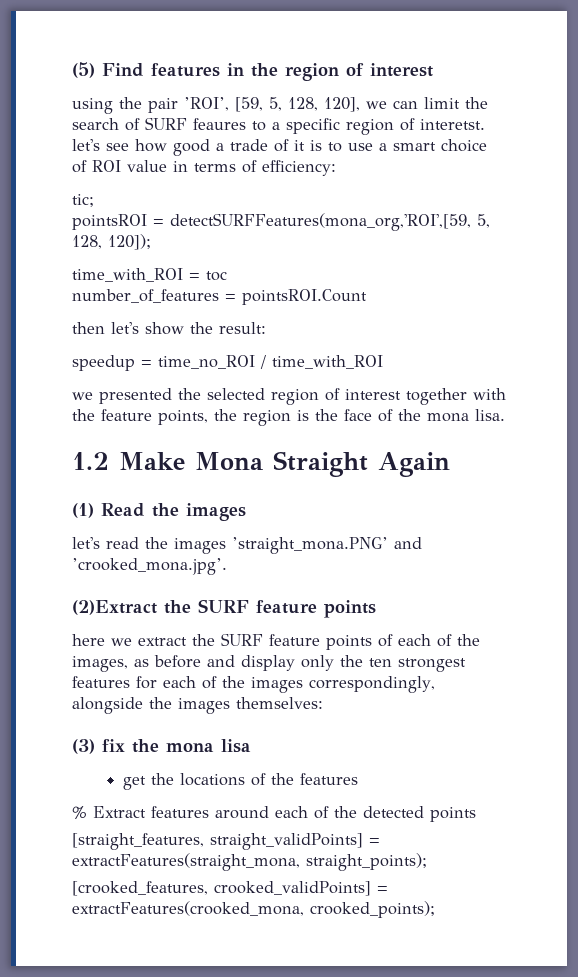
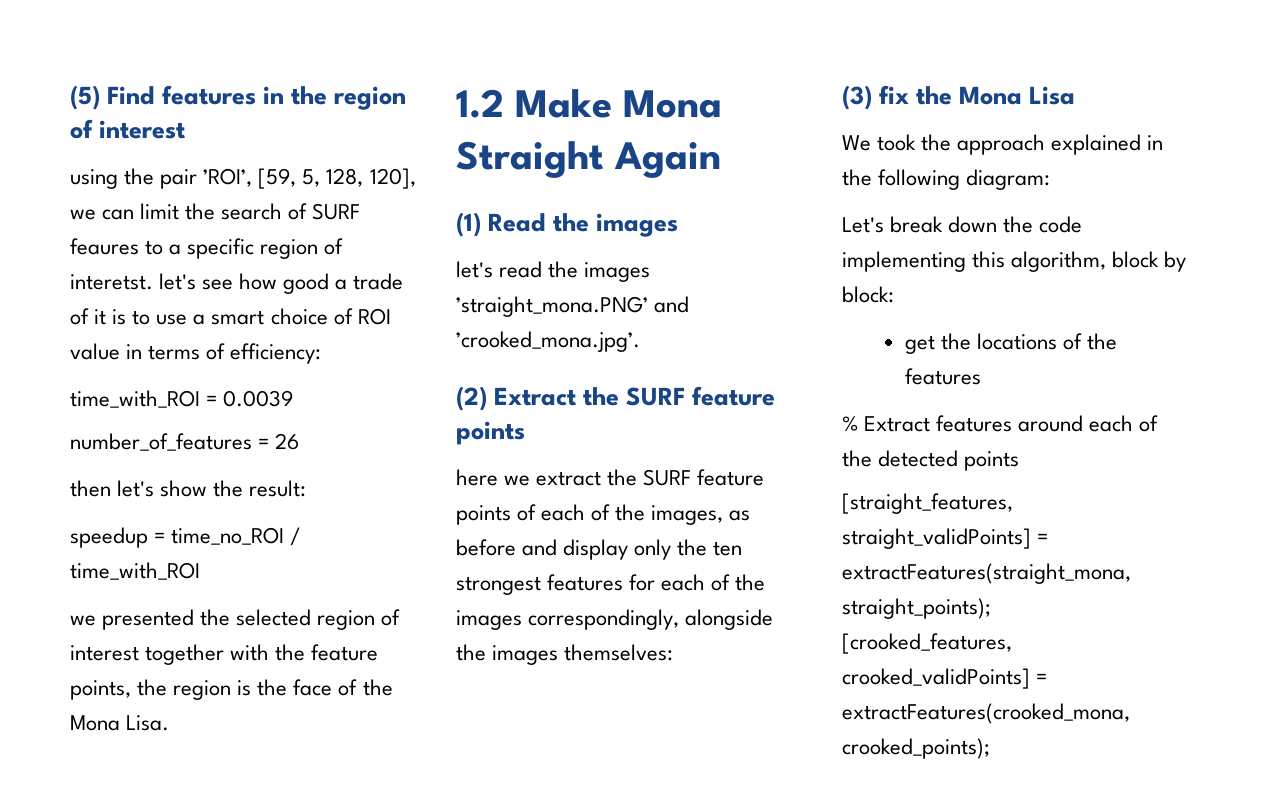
[72,194,94,207] [72,213,490,231] [72,234,151,250] // tic; // pointsROI = detectSURFFeatures(mona_org,'ROI',[59, 5, 128, 120]); -> (322, 353) none
[206,271,227,281] toc -> [223,390,294,407] 0.0039
[242,289,367,305] pointsROI.Count -> [275,433,300,450] 26
[427,409,505,422] mona lisa. -> [70,715,170,731] Mona Lisa.
[72,600,157,615] (2)Extract -> [456,386,578,411] (2) Extract
[166,739,251,753] mona lisa -> [959,86,1076,105] [842,134,1164,155] [842,169,1051,190] [842,216,1083,233] [842,251,1187,272] [842,286,894,303] Mona Lisa // We took the approach explained in the following diagram: // Let's break down the code implementing this algorithm, block by block:

